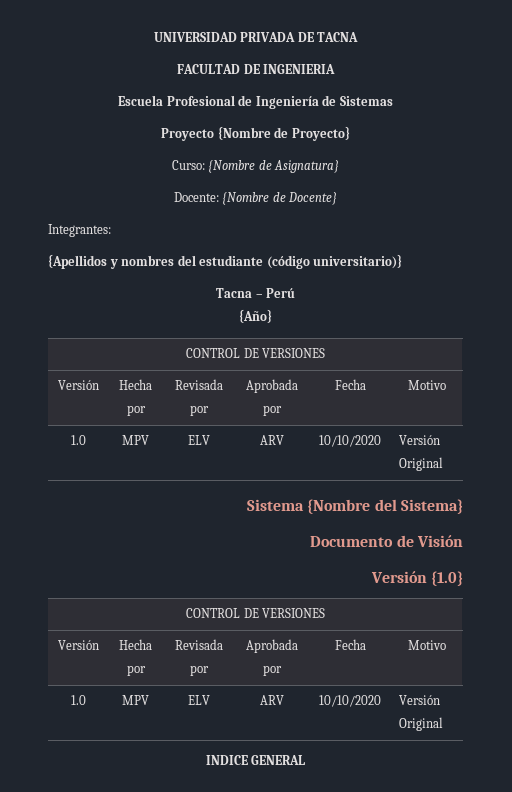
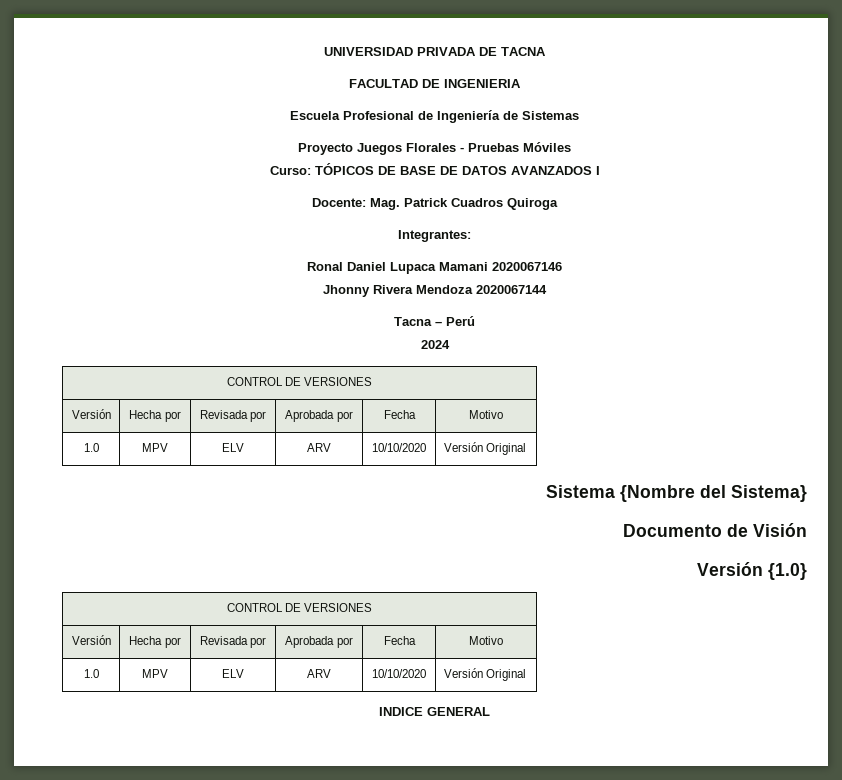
[217,126,350,141] [171,160,340,173] [173,192,338,205] [48,224,111,237] [48,254,403,269] {Nombre de Proyecto} // Curso: {Nombre de Asignatura} // Docente: {Nombre de Docente} // Integrantes: // {Apellidos y nombres del estudiante (código universitario)} -> [357,142,571,155] [269,163,600,175] [312,198,558,210] [398,230,471,242] [307,262,562,274] [323,285,547,297] Juegos Florales - Pruebas Móviles // Curso: TÓPICOS DE BASE DE DATOS AVANZADOS I // Docente: Mag. Patrick Cuadros Quiroga // Integrantes: // Ronal Daniel Lupaca Mamani 2020067146 // Jhonny Rivera Mendoza 2020067144
[239,309,272,323] {Año} -> [420,340,450,349] 2024

